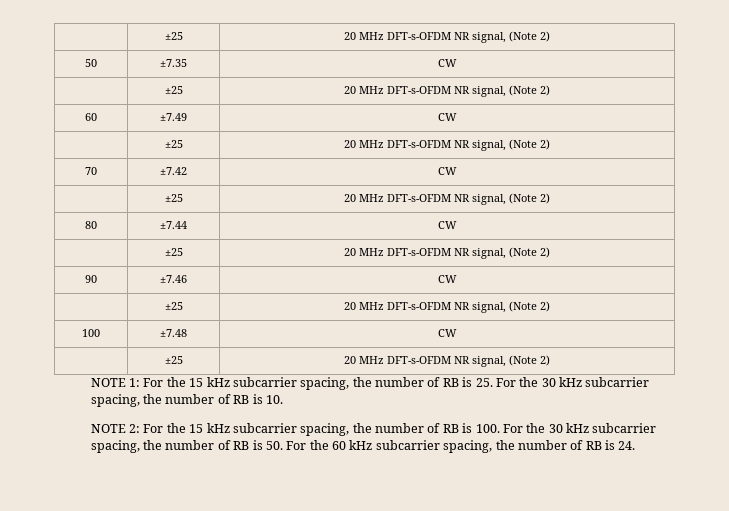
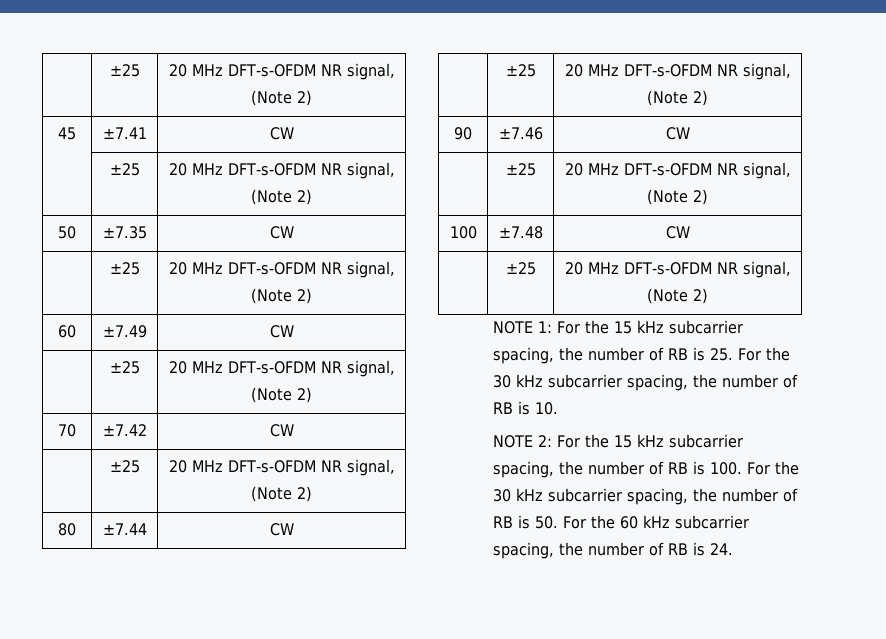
[164,32,183,40] [344,31,550,43] | ±25 | 20 MHz DFT-s-OFDM NR signal, (Note 2) -> [109,64,140,77] [168,63,395,80] [251,90,312,106] [58,127,76,140] [102,127,147,139] [269,127,294,140] [109,163,140,176] [168,162,395,179] [251,189,312,205] | ±25 | 20 MHz DFT-s-OFDM NR signal, (Note 2) // 45 | ±7.41 | CW // | ±25 | 20 MHz DFT-s-OFDM NR signal, (Note 2)

